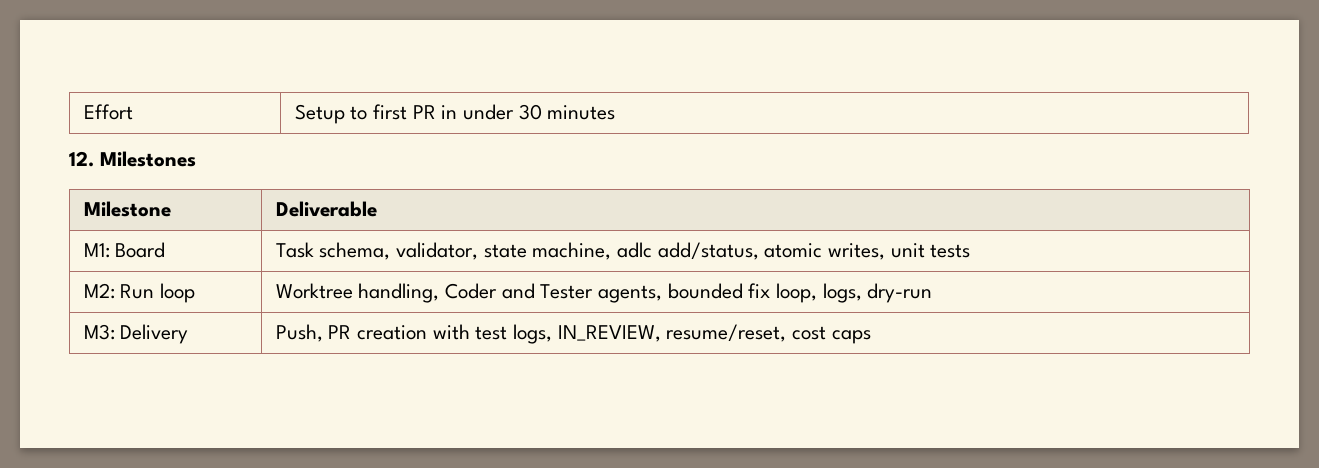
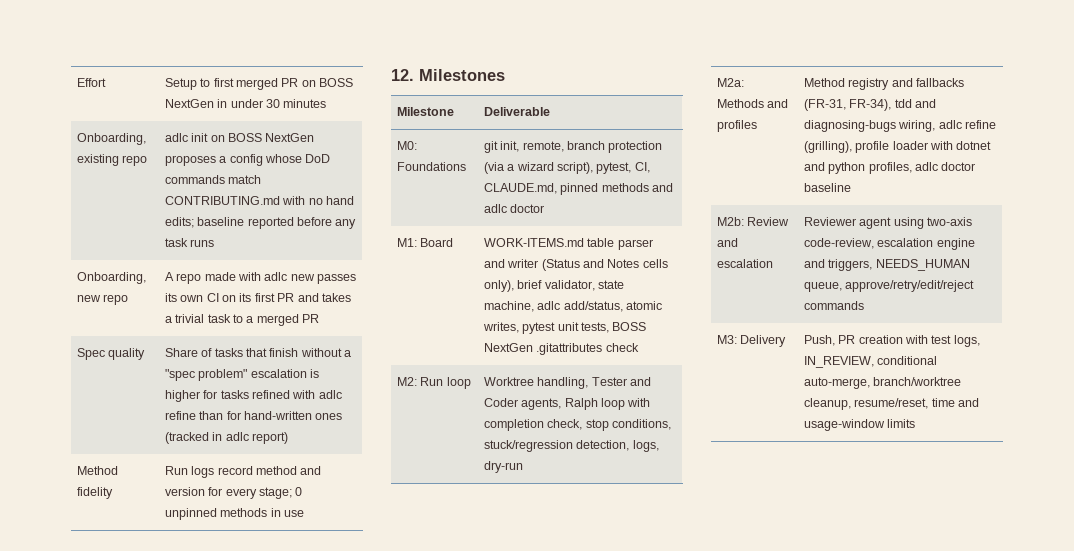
[412,105,436,119] PR -> [236,78,354,90] [164,99,214,108] merged PR on BOSS NextGen
[69,151,196,167] [83,201,171,217] [275,201,377,217] [83,242,166,258] [275,242,391,260] // 12. Milestones // Milestone | Deliverable // M1: Board | Task schema, -> [76,133,146,145] [76,154,148,166] [164,133,315,142] [164,154,331,166] [164,175,262,184] [164,196,355,205] [164,217,357,229] [164,238,215,247] [76,272,146,284] [76,294,129,305] [164,272,357,284] [164,293,351,302] [164,314,320,326] [76,348,146,360] [164,348,352,357] [164,369,320,381] [164,390,342,402] [164,411,343,420] [164,432,289,444] [76,466,118,475] [76,487,113,499] [164,466,322,478] [164,487,303,499] [164,508,305,520] [391,69,505,81] [396,107,454,116] [483,107,550,116] [396,141,417,150] [396,162,466,171] [483,141,663,153] [483,162,650,174] [483,183,674,195] [483,204,545,213] [396,238,454,247] [483,238,653,250] [483,259,668,271] [483,280,543,292] // Onboarding, existing repo | adlc init on BOSS NextGen proposes a config whose DoD commands match CONTRIBUTING.md with no hand edits; baseline reported before any task runs // Onboarding, new repo | A repo made with adlc new passes its own CI on its first PR and takes a trivial task to a merged PR // Spec quality | Share of tasks that finish without a "spec problem" escalation is higher for tasks refined with adlc refine than for hand-written ones (tracked in adlc report) // Method fidelity | Run logs record method and version for every stage; 0 unpinned methods in use // 12. Milestones // Milestone | Deliverable // M0: Foundations | git init, remote, branch protection (via a wizard script), pytest, CI, CLAUDE.md, pinned methods and adlc doctor // M1: Board | WORK-ITEMS.md table parser and writer (Status and Notes cells only), brief
[890,243,971,258] unit tests -> [522,322,647,334] [483,343,639,355] pytest unit tests, BOSS NextGen .gitattributes check
[444,283,933,303] Coder and Tester agents, bounded fix loop, logs, dry-run -> [591,377,652,386] [483,398,651,410] [483,419,672,431] [483,440,659,452] [483,461,523,473] [716,78,744,87] [716,99,789,108] [716,120,757,132] [803,78,965,90] [803,99,937,111] [803,120,997,132] [803,141,992,153] [803,162,976,174] [803,183,851,192] [716,217,790,226] [716,238,738,247] [716,259,773,268] [803,217,973,229] [803,238,975,250] [803,259,970,271] [803,280,975,292] [803,301,864,310] Tester and Coder agents, Ralph loop with completion check, stop conditions, stuck/regression detection, logs, dry-run // M2a: Methods and profiles | Method registry and fallbacks (FR-31, FR-34), tdd and diagnosing-bugs wiring, adlc refine (grilling), profile loader with dotnet and python profiles, adlc doctor baseline // M2b: Review and escalation | Reviewer agent using two-axis code-review, escalation engine and triggers, NEEDS_HUMAN queue, approve/retry/edit/reject commands
[666,324,871,344] resume/reset, cost caps -> [877,356,938,365] [803,377,962,389] [803,398,980,410] [803,419,916,431] conditional auto-merge, branch/worktree cleanup, resume/reset, time and usage-window limits

